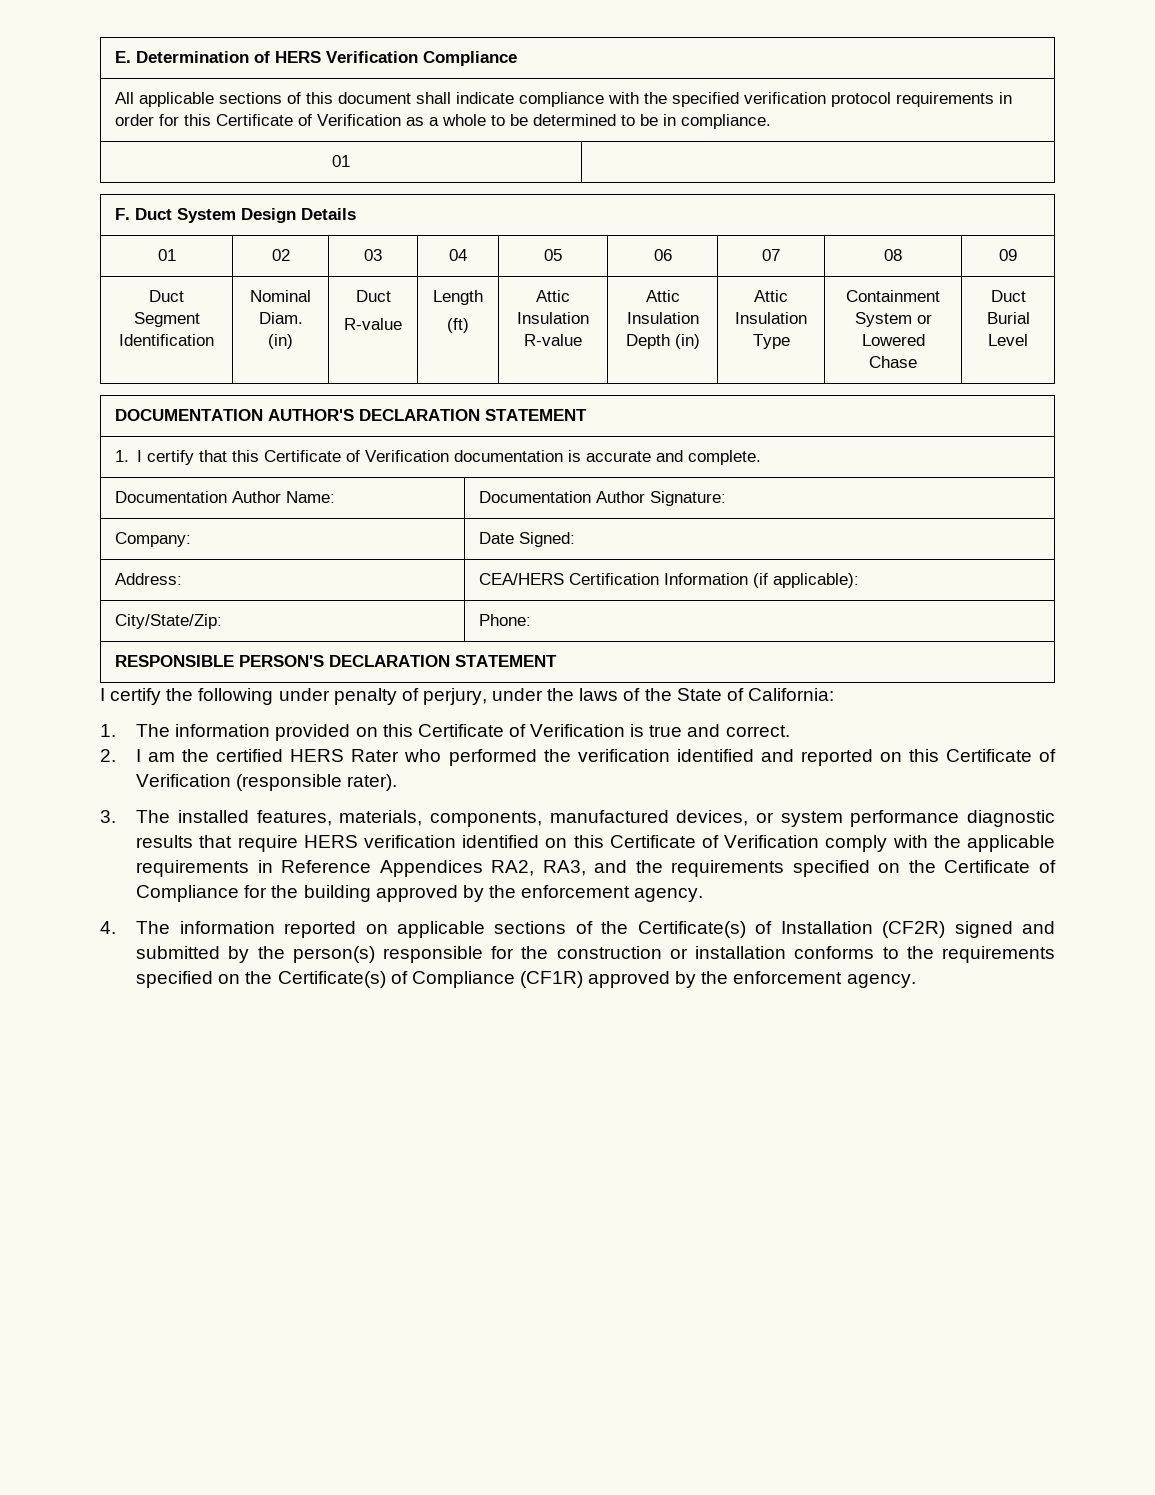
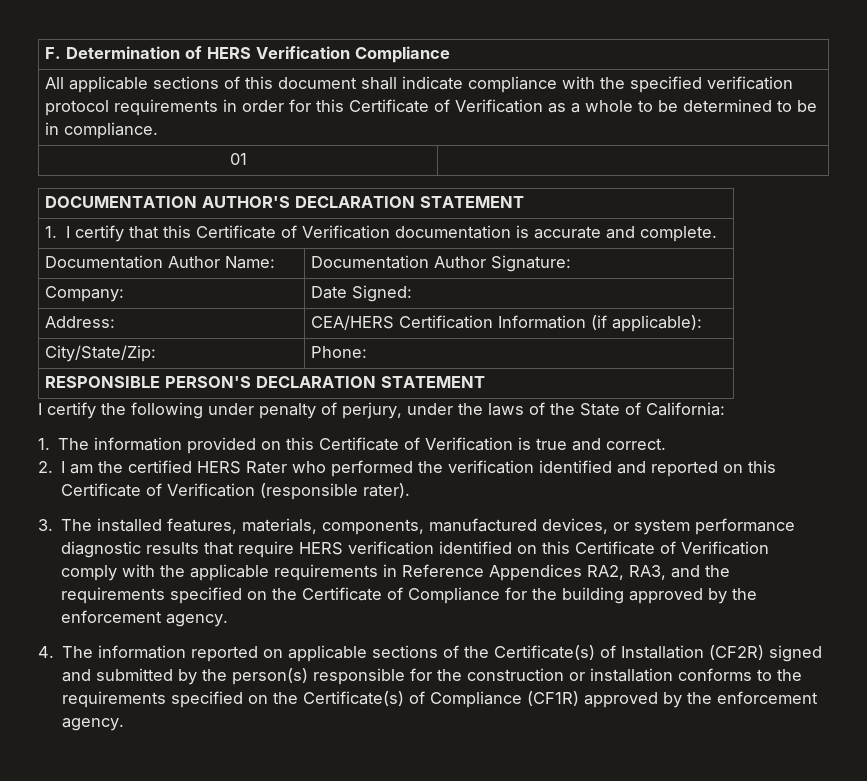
[114,51,131,63] E. -> [45,47,62,59] F.
[114,208,356,223] [157,249,176,261] [271,249,290,261] [364,249,382,261] [449,249,467,261] [544,249,562,261] [653,249,672,261] [762,249,780,261] [884,249,902,261] [999,249,1017,261] [149,290,184,302] [133,312,200,327] [119,334,214,346] [250,290,311,302] [258,312,303,324] [268,334,293,349] [355,290,391,302] [344,318,402,330] [433,290,483,305] [447,318,469,333] [536,290,570,302] [517,312,589,324] [524,334,582,346] [645,290,680,302] [626,312,699,324] [625,334,700,349] [754,290,788,302] [735,312,807,324] [752,334,790,349] [846,290,940,302] [854,312,932,327] [861,334,925,346] [869,356,917,368] [990,290,1026,302] [986,312,1030,324] [988,334,1028,346] // F. Duct System Design Details // 01 | 02 | 03 | 04 | 05 | 06 | 07 | 08 | 09 // Duct Segment Identification | Nominal Diam. (in) | Duct // R-value | Length // (ft) | Attic Insulation R-value | Attic Insulation Depth (in) | Attic Insulation Type | Containment System or Lowered Chase | Duct Burial Level -> (247, 159) none

